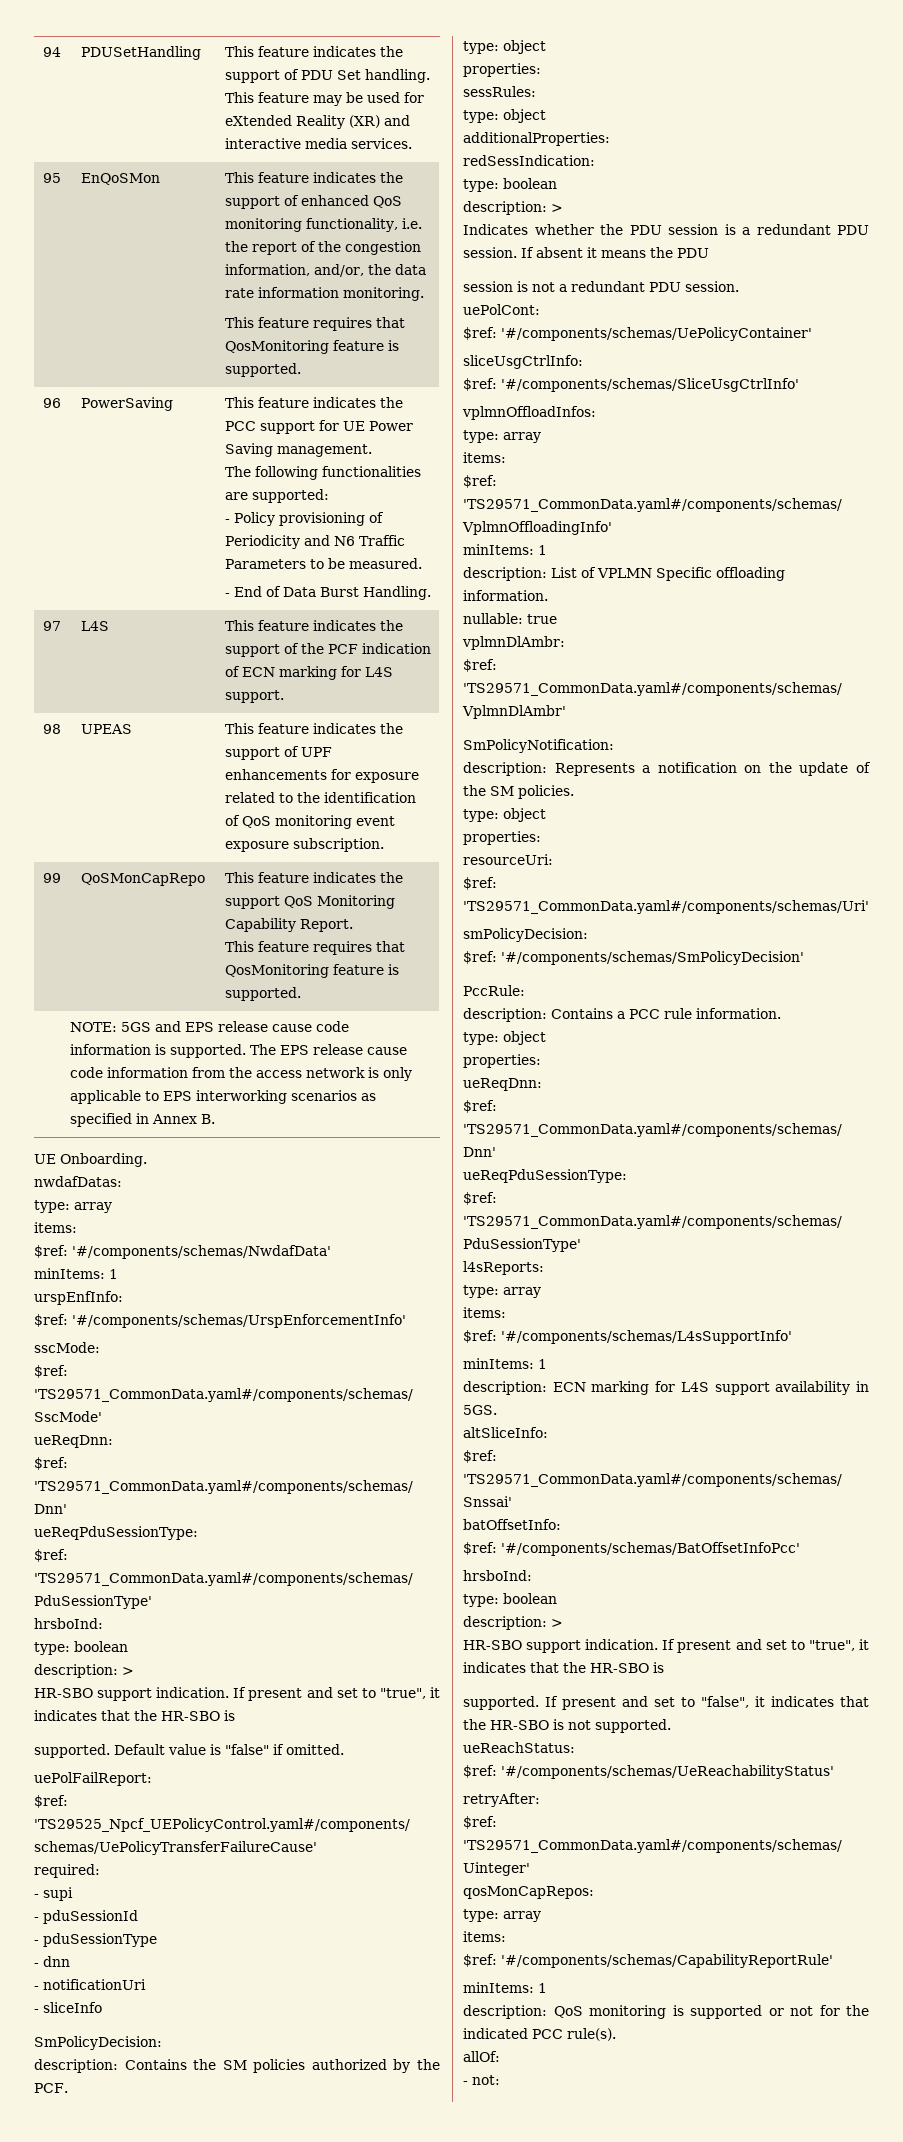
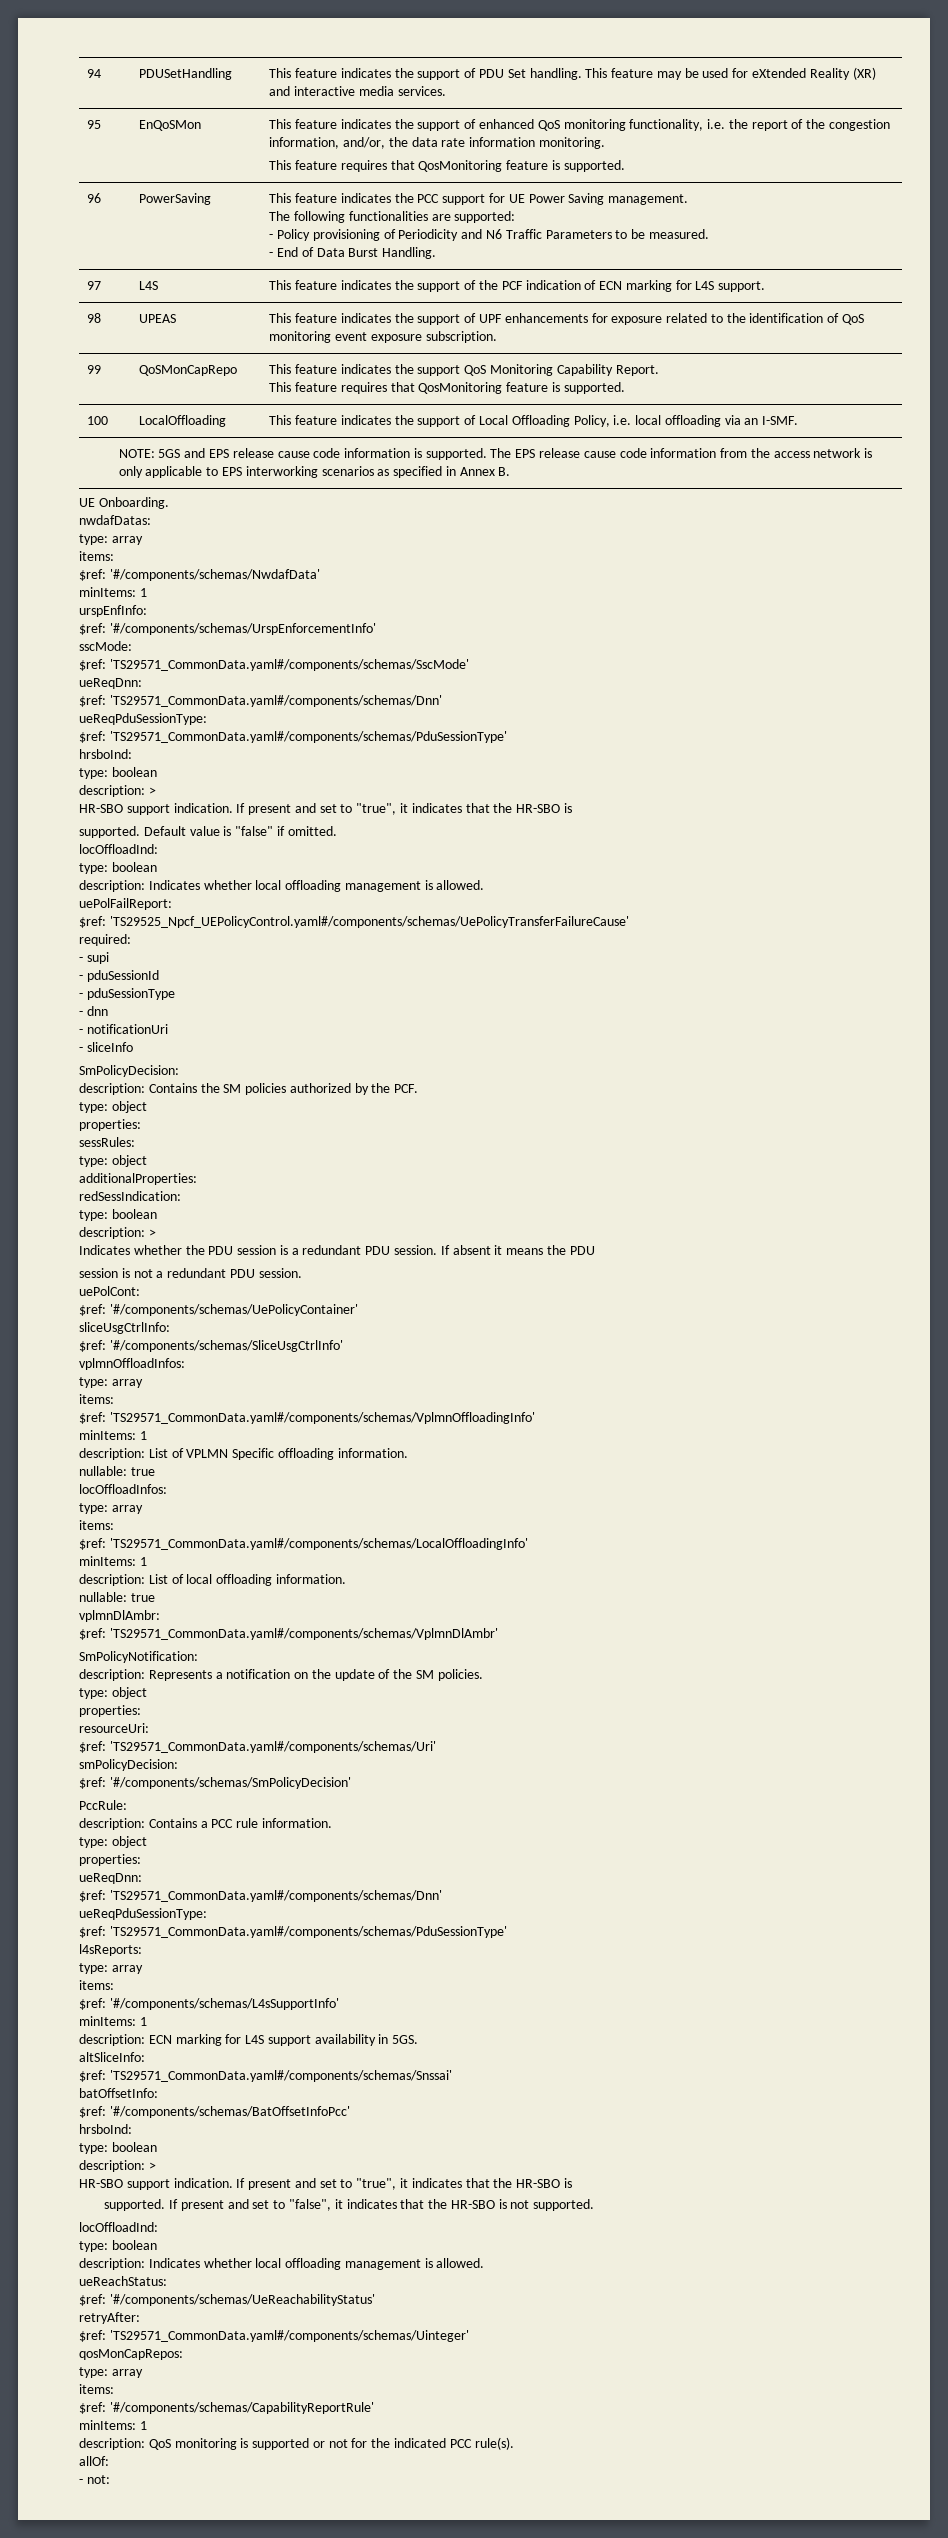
(301, 994) none -> [87,416,109,425] [139,415,227,427] [269,415,799,427] // 100 | LocalOffloading | This feature indicates the support of Local Offloading Policy, i.e. local offloading via an I-SMF.
(344, 1749) none -> [79,844,158,854] [79,862,157,874] [79,880,485,892] // locOffloadInd: // type: boolean // description: Indicates whether local offloading management is allowed.
(557, 619) none -> [79,1484,167,1494] [79,1503,143,1514] [79,1520,114,1530] [79,1538,528,1550] [79,1556,147,1566] [79,1574,346,1586] [79,1592,155,1602] // locOffloadInfos: // type: array // items: // $ref: 'TS29571_CommonData.yaml#/components/schemas/LocalOffloadingInfo' // minItems: 1 // description: List of local offloading information. // nullable: true
(671, 1726) none -> [79,2222,158,2232] [79,2240,157,2252] [79,2258,485,2270] // locOffloadInd: // type: boolean // description: Indicates whether local offloading management is allowed.

